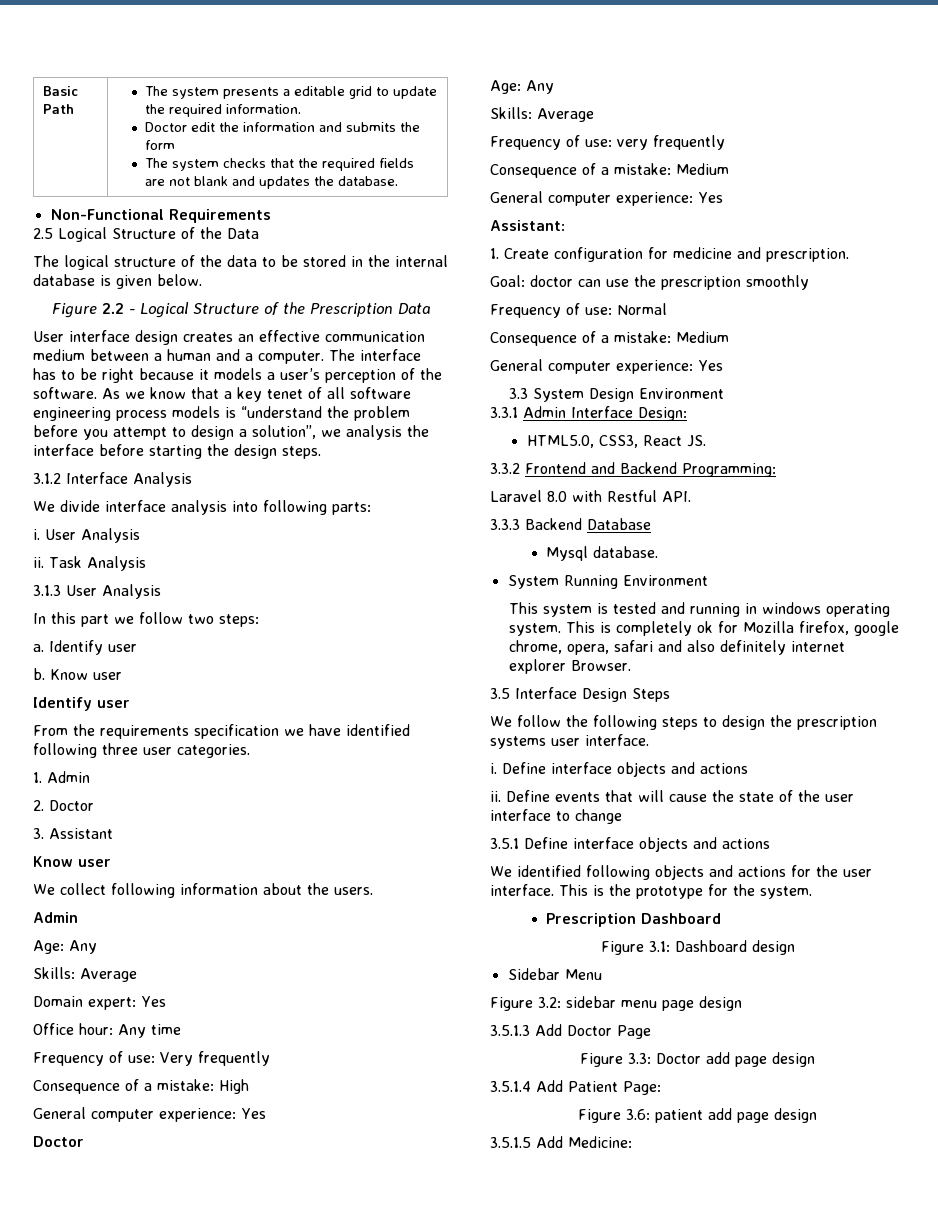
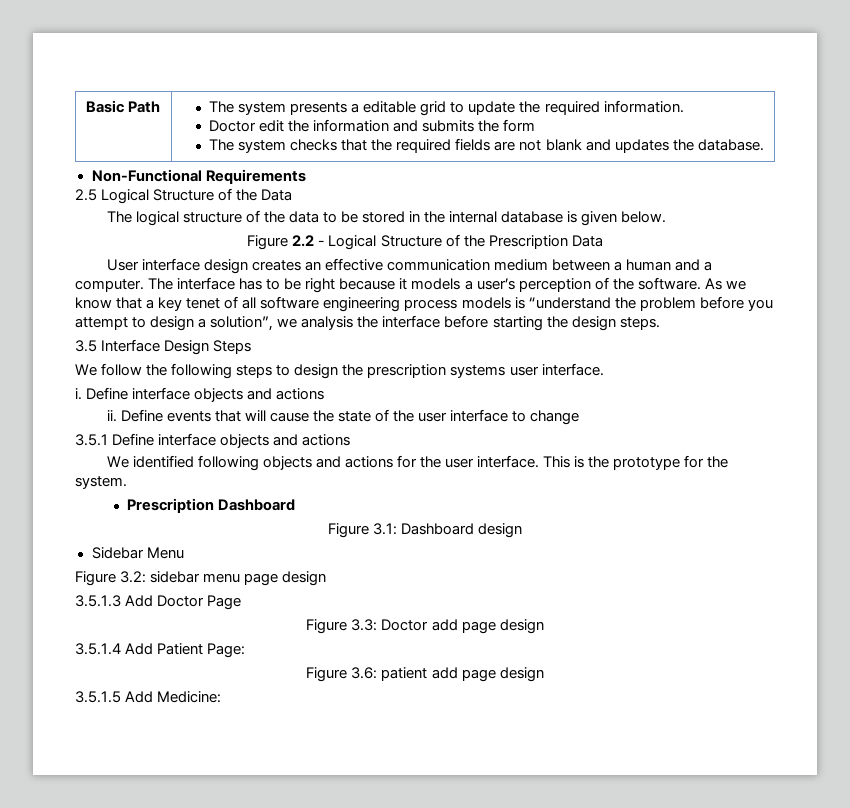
[33,472,192,487] [33,500,371,515] [33,528,140,543] [33,556,146,571] [33,584,161,599] [33,612,259,627] [33,640,137,655] [33,668,122,680] [33,697,130,711] [33,724,410,739] [33,743,250,758] [33,771,90,783] [33,800,94,811] [33,828,113,839] [33,856,111,867] [33,883,373,898] [33,912,78,923] [33,940,97,954] [33,967,137,982] [33,996,166,1010] [33,1023,181,1038] [33,1051,270,1066] [33,1079,249,1094] [33,1107,266,1122] [33,1136,84,1147] [490,80,554,94] [490,107,594,122] [490,135,725,150] [490,163,729,178] [490,191,723,206] [490,220,565,231] [490,247,849,262] [490,275,809,290] [490,303,667,318] [490,331,729,346] [490,359,723,374] [509,388,725,402] [490,406,687,421] [526,435,706,448] [490,462,776,477] [490,490,691,502] [490,518,651,530] [546,546,659,561] [507,575,708,589] [509,602,891,617] [509,621,900,636] [509,640,846,655] [509,659,632,674] // 3.1.2 Interface Analysis // We divide interface analysis into following parts: // i. User Analysis // ii. Task Analysis // 3.1.3 User Analysis // In this part we follow two steps: // a. Identify user // b. Know user // Identify user // From the requirements specification we have identified following three user categories. // 1. Admin // 2. Doctor // 3. Assistant // Know user // We collect following information about the users. // Admin // Age: Any // Skills: Average // Domain expert: Yes // Office hour: Any time // Frequency of use: Very frequently // Consequence of a mistake: High // General computer experience: Yes // Doctor // Age: Any // Skills: Average // Frequency of use: very frequently // Consequence of a mistake: Medium // General computer experience: Yes // Assistant: // 1. Create configuration for medicine and prescription. // Goal: doctor can use the prescription smoothly // Frequency of use: Normal // Consequence of a mistake: Medium // General computer experience: Yes // 3.3 System Design Environment // 3.3.1 Admin Interface Design: // HTML5.0, CSS3, React JS. // 3.3.2 Frontend and Backend Programming: // Laravel 8.0 with Restful API. // 3.3.3 Backend Database // Mysql database. // System Running Environment // This system is tested and running in windows operating system. This is completely ok for Mozilla firefox, google chrome, opera, safari and also definitely internet explorer Browser. -> (660, 323) none

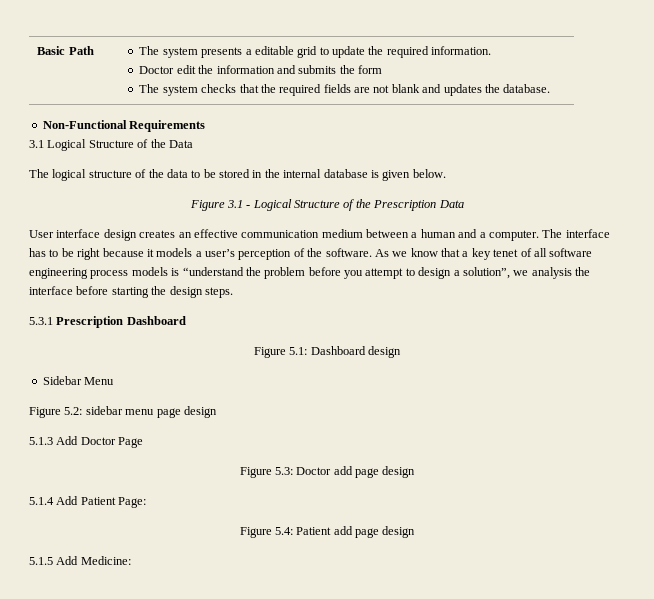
[75,189,97,201] 2.5 -> [29,140,44,148] 3.1
[292,235,315,247] 2.2 -> [226,200,243,208] 3.1
[75,339,252,355] [75,363,604,379] [75,387,325,402] [106,409,580,425] [75,433,351,448] [106,455,729,471] [75,476,127,489] 3.5 Interface Design Steps // We follow the following steps to design the prescription systems user interface. // i. Define interface objects and actions // ii. Define events that will cause the state of the user interface to change // 3.5.1 Define interface objects and actions // We identified following objects and actions for the user interface. This is the prototype for the system. // -> [29,317,53,325] 5.3.1
[372,523,397,535] 3.1: -> [289,347,308,355] 5.1:
[120,571,147,583] 3.2: -> [64,407,83,415] 5.2:
[75,595,121,607] 3.5.1.3 -> [29,437,53,445] 5.1.3
[351,619,378,631] 3.3: -> [274,467,293,475] 5.3:
[75,643,121,655] 3.5.1.4 -> [29,497,54,505] 5.1.4
[351,667,544,682] [75,691,121,703] 3.6: patient add page design // 3.5.1.5 -> [274,526,416,538] [29,557,53,565] 5.4: Patient add page design // 5.1.5

